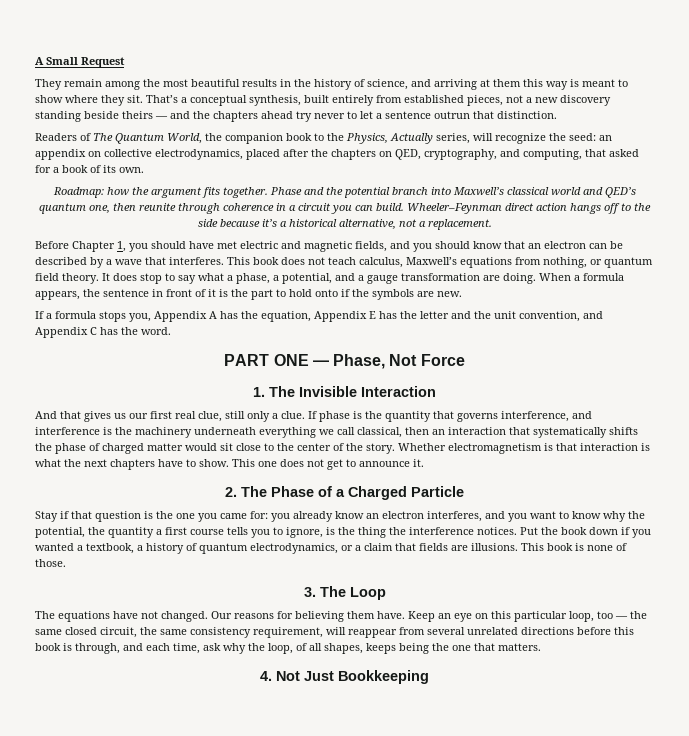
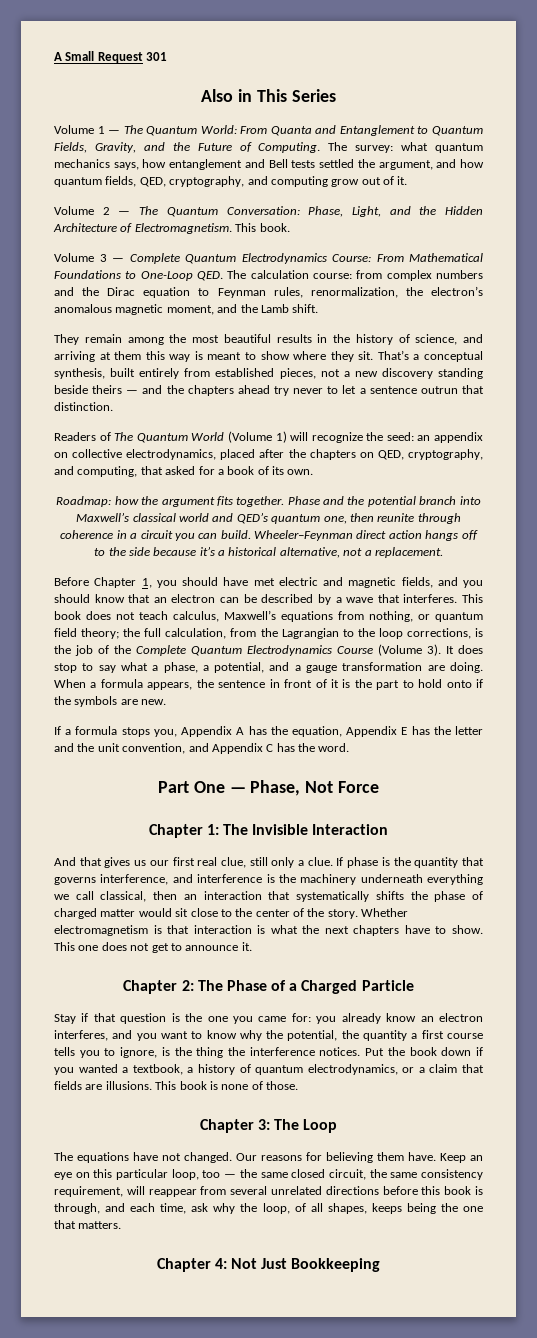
(125, 62) none -> [146,52,168,61] [201,89,336,102] [54,125,483,136] [54,142,483,153] [54,159,485,170] [54,176,408,187] [54,206,483,217] [53,223,290,234] [54,253,483,264] [54,270,483,281] [54,286,483,298] [54,304,319,315] 301 // Also in This Series // Volume 1 — The Quantum World: From Quanta and Entanglement to Quantum Fields, Gravity, and the Future of Computing. The survey: what quantum mechanics says, how entanglement and Bell tests settled the argument, and how quantum fields, QED, cryptography, and computing grow out of it. // Volume 2 — The Quantum Conversation: Phase, Light, and the Hidden Architecture of Electromagnetism. This book. // Volume 3 — Complete Quantum Electrodynamics Course: From Mathematical Foundations to One-Loop QED. The calculation course: from complex numbers and the Dirac equation to Feynman rules, renormalization, the electron’s anomalous magnetic moment, and the Lamb shift.
[167,133,470,144] World, the companion book to the Physics, Actually series, -> [191,431,287,443] World (Volume 1)
[62,273,99,284] theory. -> [81,628,483,639] [54,644,441,656] theory; the full calculation, from the Lagrangian to the loop corrections, is the job of the Complete Quantum Electrodynamics Course (Volume 3).
[224,354,309,366] PART ONE -> [158,781,225,793] Part One
[253,387,265,397] 1. -> [148,824,219,838] Chapter 1:
[225,487,237,497] 2. -> [123,980,194,994] Chapter 2:
[303,587,316,597] 3. -> [199,1119,270,1133] Chapter 3:
[260,671,272,681] 4. -> [156,1258,227,1272] Chapter 4:

